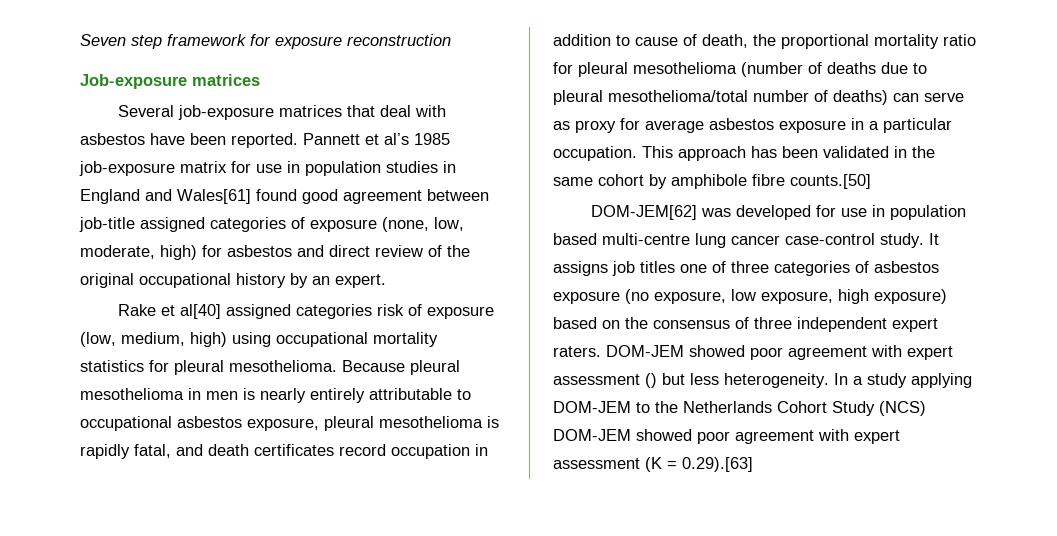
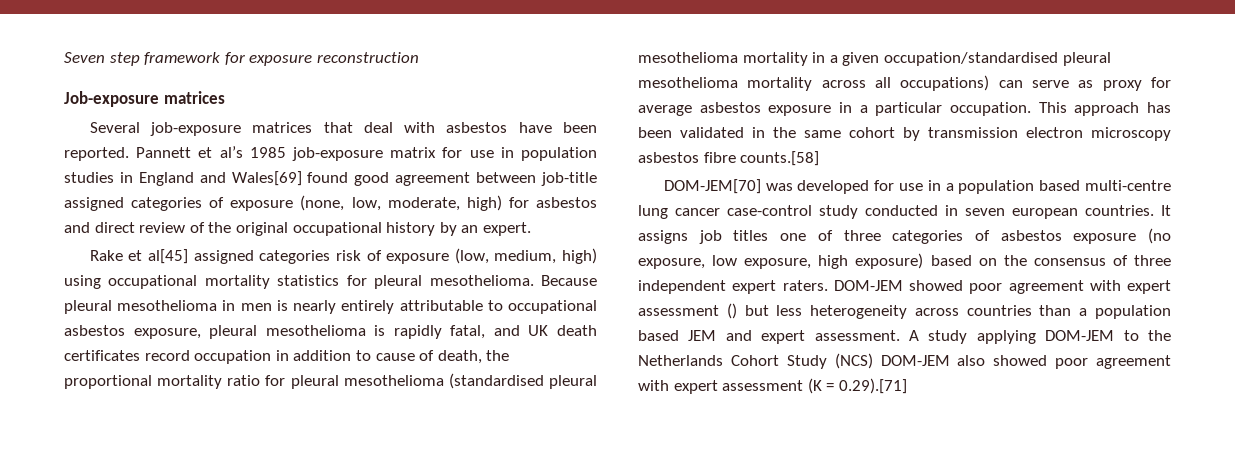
[177,189,251,204] Wales[61] -> [231,171,302,186] Wales[69]
[179,304,221,319] al[40] -> [148,249,189,264] al[45]
(203, 450) none -> [528,325,549,336] UK
[741,62,927,77] [553,90,888,105] (number of deaths due to pleural mesothelioma/total number of deaths) -> [448,373,597,389] [638,52,1111,66] [638,75,990,91] (standardised pleural mesothelioma mortality in a given occupation/standardised pleural mesothelioma mortality across all occupations)
[671,174,871,189] [590,205,697,220] amphibole fibre counts.[50] // DOM-JEM[62] -> [928,127,1171,141] [638,151,820,166] [663,179,761,194] transmission electron microscopy asbestos fibre counts.[58] // DOM-JEM[70]
(885, 211) none -> [945,183,954,191] a
[880,233,924,248] study. -> [819,205,1154,219] study conducted in seven european countries.
[724,373,863,388] heterogeneity. In a -> [810,305,1171,319] [638,330,919,344] heterogeneity across countries than a population based JEM and expert assessment. A
(631, 435) none -> [957,355,986,366] also
[682,457,753,472] 0.29).[63] -> [838,378,907,394] 0.29).[71]

